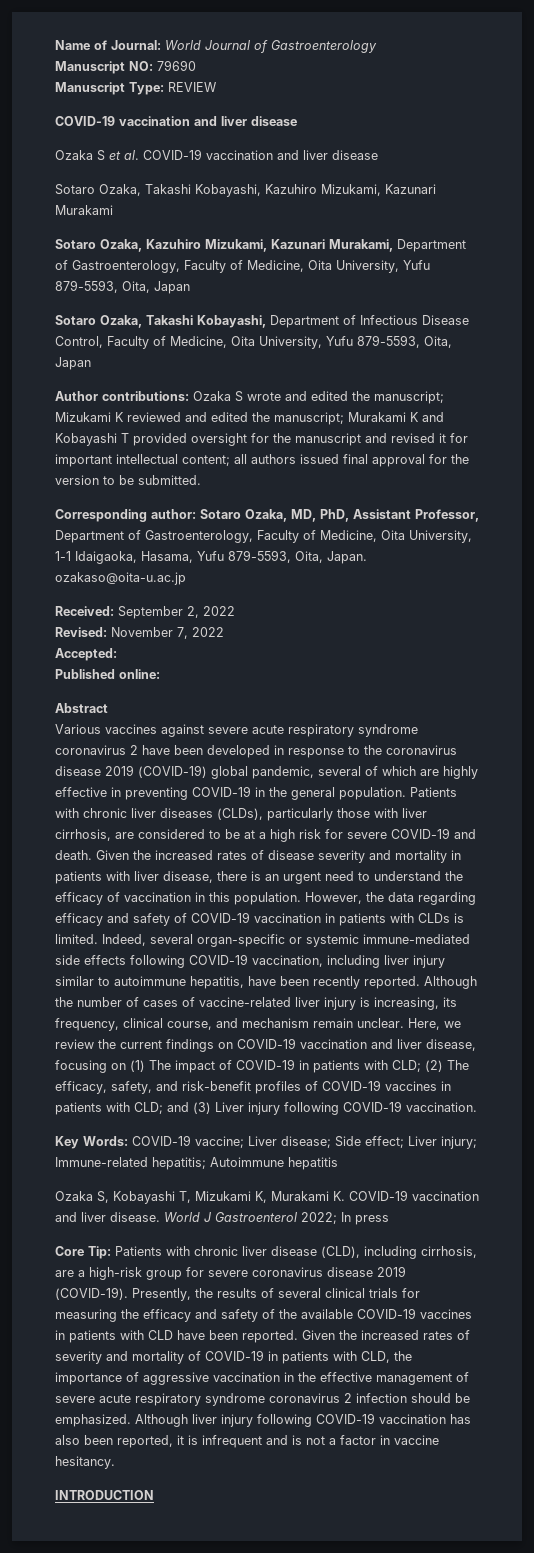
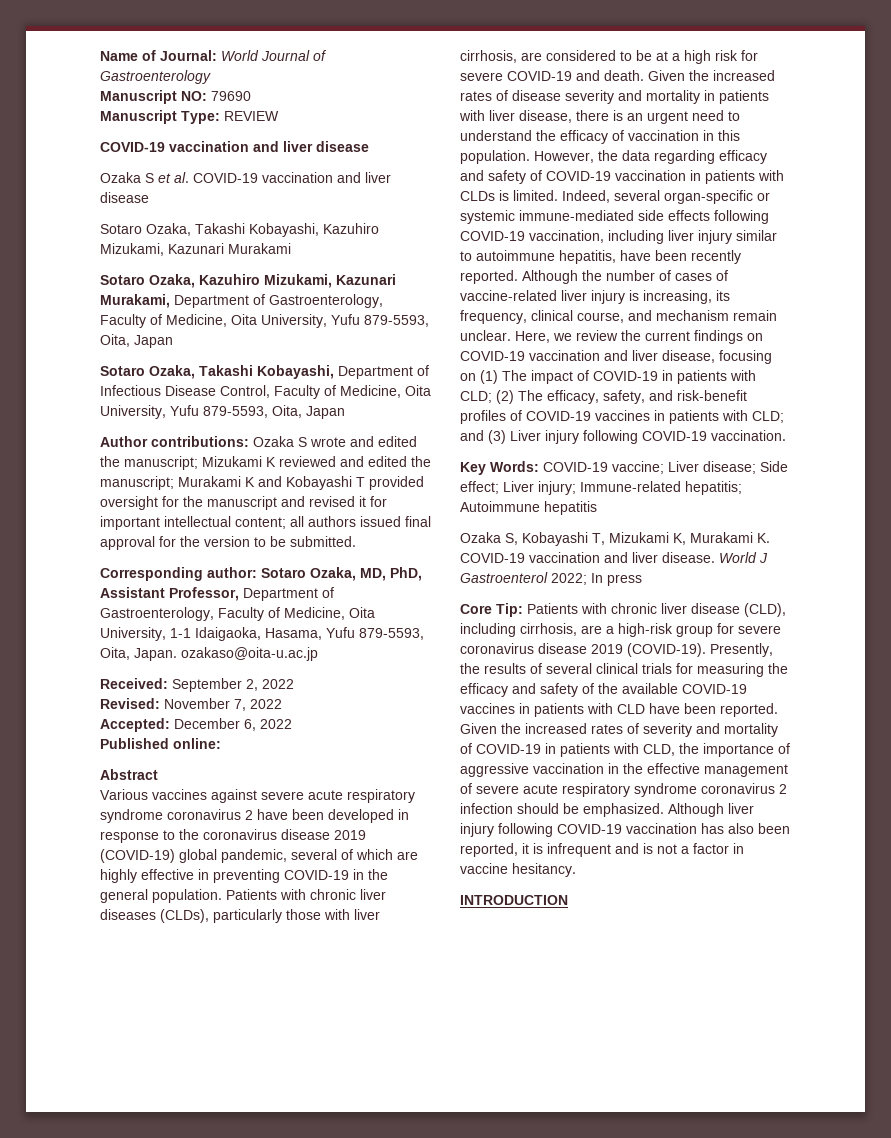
(117, 654) none -> [174,718,292,731] December 6, 2022

